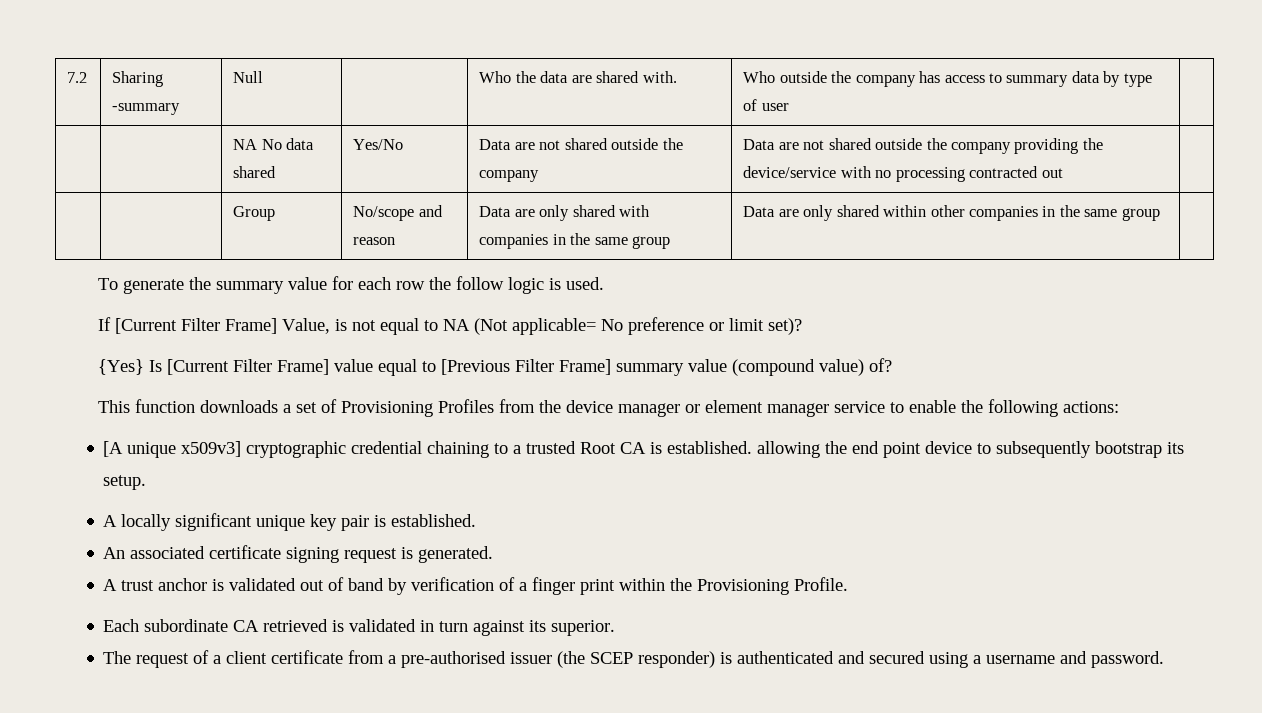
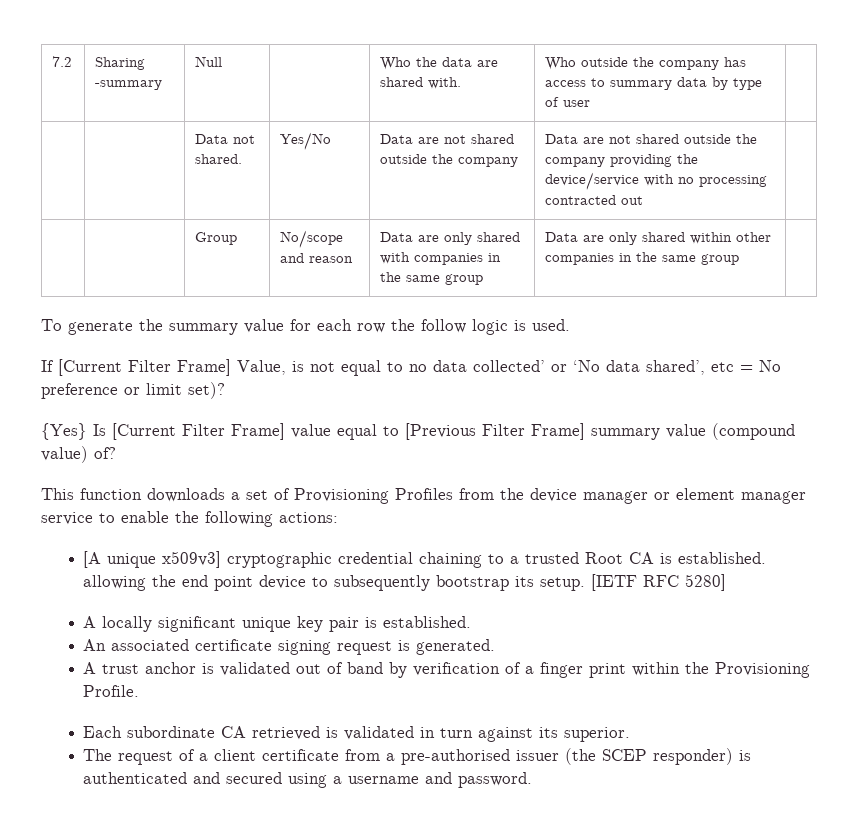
[233,138,315,150] [233,166,277,178] NA No data shared -> [195,134,256,144] [195,154,243,164] Data not shared.
[443,318,597,335] NA (Not applicable= -> [409,360,753,375] no data collected’ or ‘No data shared’, etc =
(147, 482) none -> [591,574,727,591] [IETF RFC 5280]

